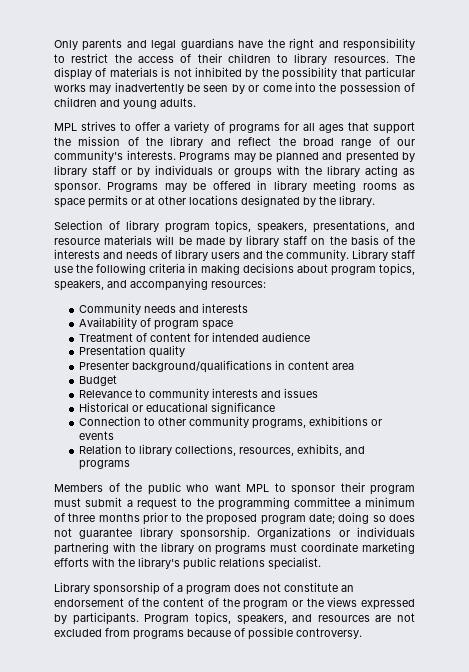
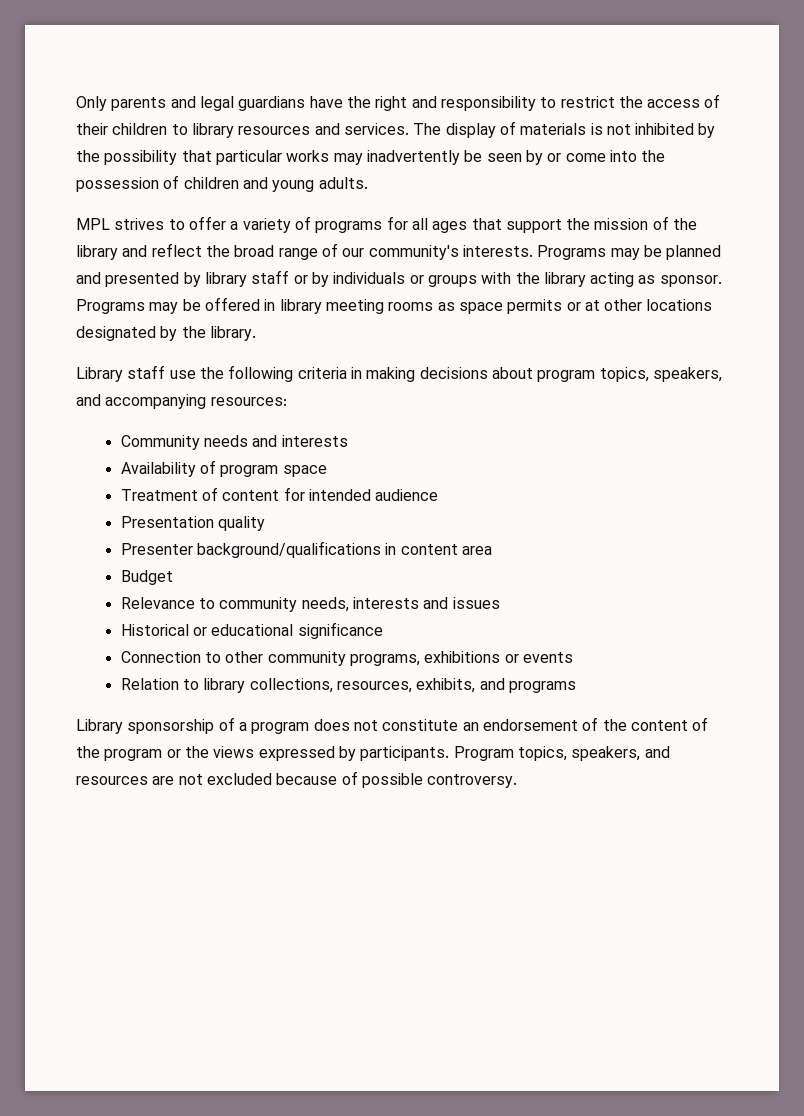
[333,56,389,63] resources. -> [238,123,409,135] resources and services.
[54,220,415,233] [54,235,416,247] [54,249,349,261] Selection of library program topics, speakers, presentations, and resource materials will be made by library staff on the basis of the interests and needs of library users and the community. -> (256, 333) none
(209, 394) none -> [301,597,349,612] needs,
[54,482,415,495] [54,497,415,510] [54,512,416,525] [54,527,415,540] [54,542,415,555] [54,557,321,570] // Members of the public who want MPL to sponsor their program must submit a request to the programming committee a minimum of three months prior to the proposed program date; doing so does not guarantee library sponsorship. Organizations or individuals partnering with the library on programs must coordinate marketing efforts with the library's public relations specialist. -> (576, 687) none
[105,628,184,640] from programs -> (272, 779) none

